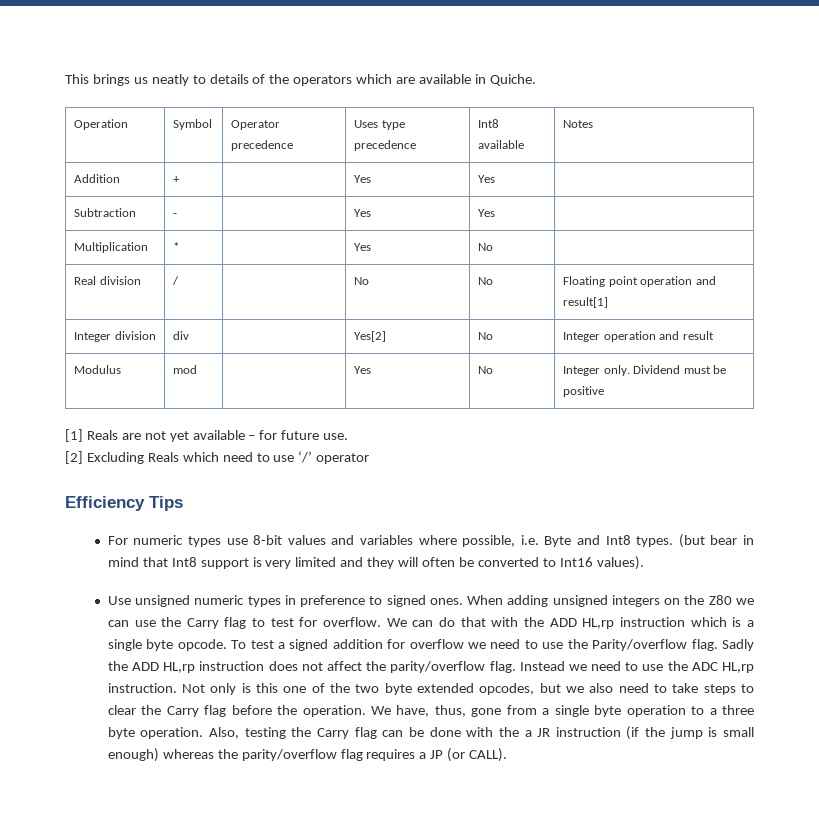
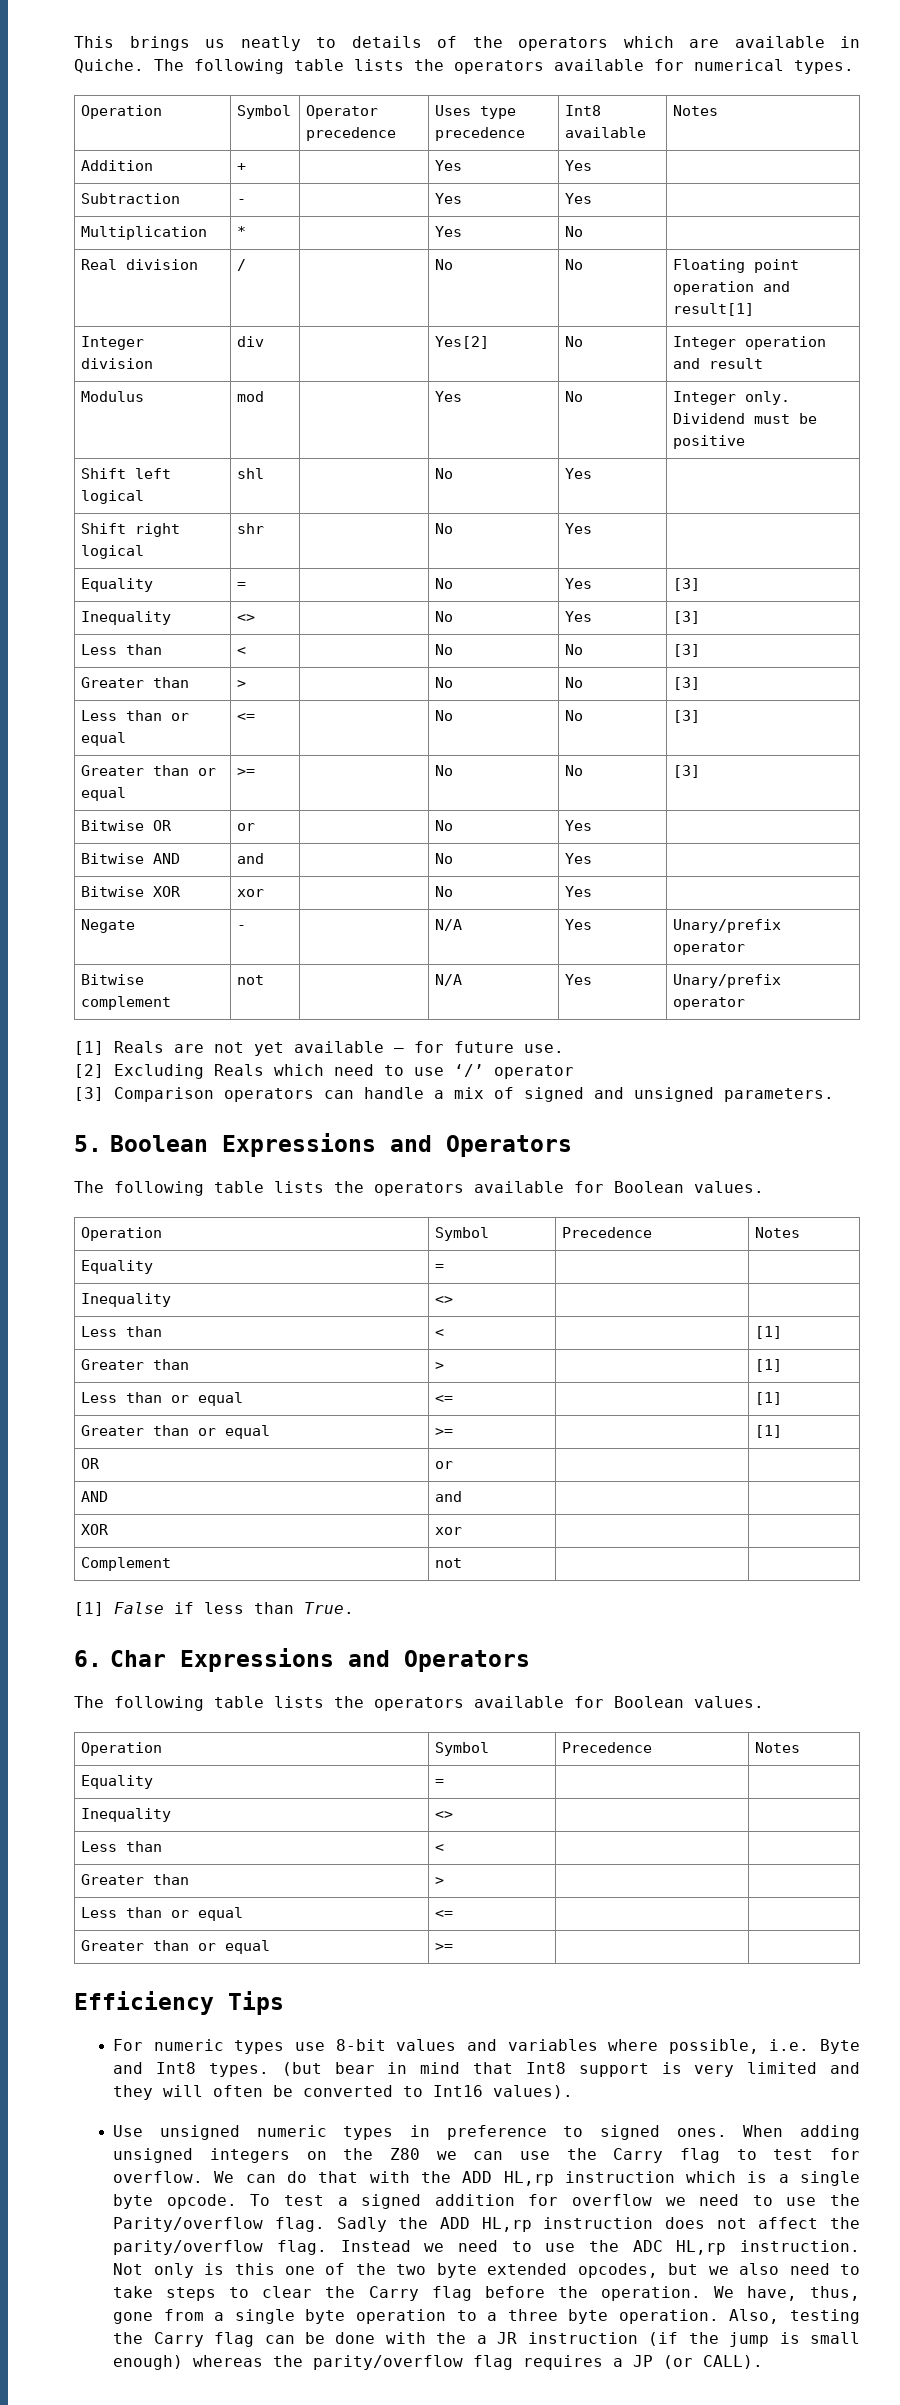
(536, 80) none -> [154,59,854,74] The following table lists the operators available for numerical types.
(605, 391) none -> [80,468,171,479] [80,490,144,504] [236,468,264,479] [434,468,453,479] [564,468,592,479] [80,523,180,537] [80,545,144,559] [236,523,264,534] [434,523,453,534] [564,523,592,534] [80,578,153,592] [236,582,246,589] [434,578,453,589] [564,578,592,589] [672,578,700,591] [80,611,171,625] [236,614,255,622] [434,611,453,622] [564,611,592,622] [672,611,700,624] [80,644,162,655] [236,647,246,655] [434,644,453,655] [564,644,583,655] [672,644,700,657] [80,677,189,688] [236,680,246,688] [434,677,453,688] [564,677,583,688] [672,677,700,690] [80,710,189,721] [80,732,126,746] [236,713,255,721] [434,710,453,721] [564,710,583,721] [672,710,700,723] [80,765,216,776] [80,787,126,801] [236,768,255,776] [434,765,453,776] [564,765,583,776] [672,765,700,778] [80,820,172,831] [236,823,255,831] [434,820,453,831] [564,820,592,831] [80,853,180,864] [236,853,264,864] [434,853,453,864] [564,853,592,864] [80,886,181,897] [236,889,264,897] [434,886,453,897] [564,886,592,897] [80,919,135,933] [236,925,246,930] [434,919,462,931] [564,919,592,930] [672,919,781,933] [672,942,745,955] [80,974,144,985] [80,996,171,1010] [236,975,264,985] [434,974,462,986] [564,974,592,985] [672,974,781,988] [672,997,745,1010] // Shift left logical | shl | | No | Yes | // Shift right logical | shr | | No | Yes | // Equality | = | | No | Yes | [3] // Inequality | <> | | No | Yes | [3] // Less than | < | | No | No | [3] // Greater than | > | | No | No | [3] // Less than or equal | <= | | No | No | [3] // Greater than or equal | >= | | No | No | [3] // Bitwise OR | or | | No | Yes | // Bitwise AND | and | | No | Yes | // Bitwise XOR | xor | | No | Yes | // Negate | - | | N/A | Yes | Unary/prefix operator // Bitwise complement | not | | N/A | Yes | Unary/prefix operator
(370, 458) none -> [74,1087,834,1102] [74,1133,572,1157] [74,1181,764,1196] [80,1227,162,1241] [434,1227,489,1241] [561,1227,652,1238] [754,1227,800,1238] [80,1260,153,1274] [434,1264,444,1271] [80,1293,171,1307] [434,1296,453,1304] [80,1326,162,1337] [434,1329,444,1337] [754,1326,782,1339] [80,1359,189,1370] [434,1362,444,1370] [754,1359,782,1372] [80,1392,243,1406] [434,1395,453,1403] [754,1392,782,1405] [80,1425,270,1439] [434,1428,453,1436] [754,1425,782,1438] [80,1458,100,1469] [434,1461,453,1469] [80,1491,108,1502] [434,1491,462,1502] [80,1524,109,1535] [434,1527,462,1535] [80,1557,171,1571] [434,1558,462,1568] [74,1602,354,1616] [74,1648,530,1672] [74,1696,764,1711] [80,1742,162,1756] [434,1742,489,1756] [561,1742,652,1753] [754,1742,800,1753] [80,1775,153,1789] [434,1779,444,1786] [80,1808,171,1822] [434,1811,453,1819] [80,1841,162,1852] [434,1844,444,1852] [80,1874,189,1885] [434,1877,444,1885] [80,1907,243,1921] [434,1910,453,1918] [80,1940,270,1954] [434,1943,453,1951] // [3] Comparison operators can handle a mix of signed and unsigned parameters. // 5. Boolean Expressions and Operators // The following table lists the operators available for Boolean values. // Operation | Symbol | Precedence | Notes // Equality | = | | // Inequality | <> | | // Less than | < | | [1] // Greater than | > | | [1] // Less than or equal | <= | | [1] // Greater than or equal | >= | | [1] // OR | or | | // AND | and | | // XOR | xor | | // Complement | not | | // [1] False if less than True. // 6. Char Expressions and Operators // The following table lists the operators available for Boolean values. // Operation | Symbol | Precedence | Notes // Equality | = | | // Inequality | <> | | // Less than | < | | // Greater than | > | | // Less than or equal | <= | | // Greater than or equal | >= | |

